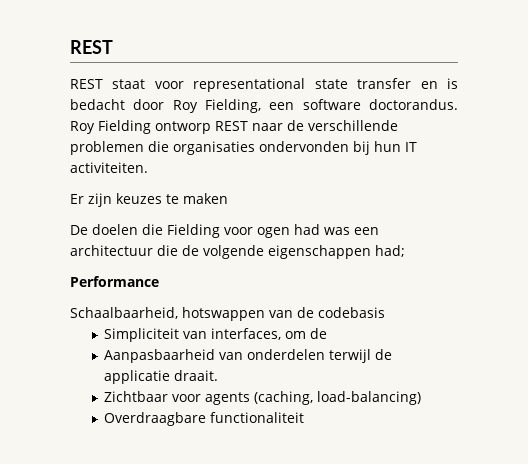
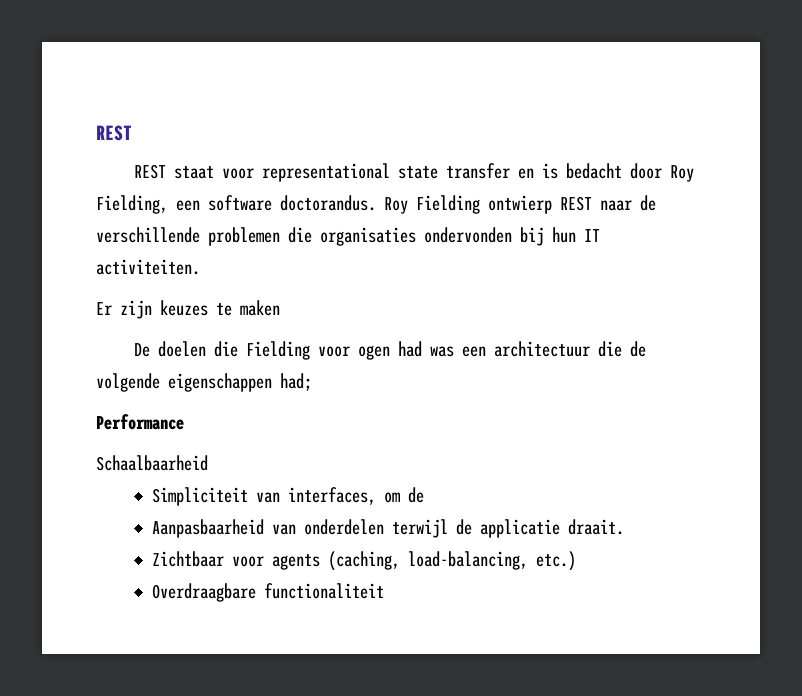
[155,121,211,134] ontworp -> [488,195,552,214] ontwierp
[70,307,385,321] Schaalbaarheid, hotswappen van de codebasis -> [96,455,208,471] Schaalbaarheid
[316,391,421,405] load-balancing) -> [407,551,576,571] load-balancing, etc.)

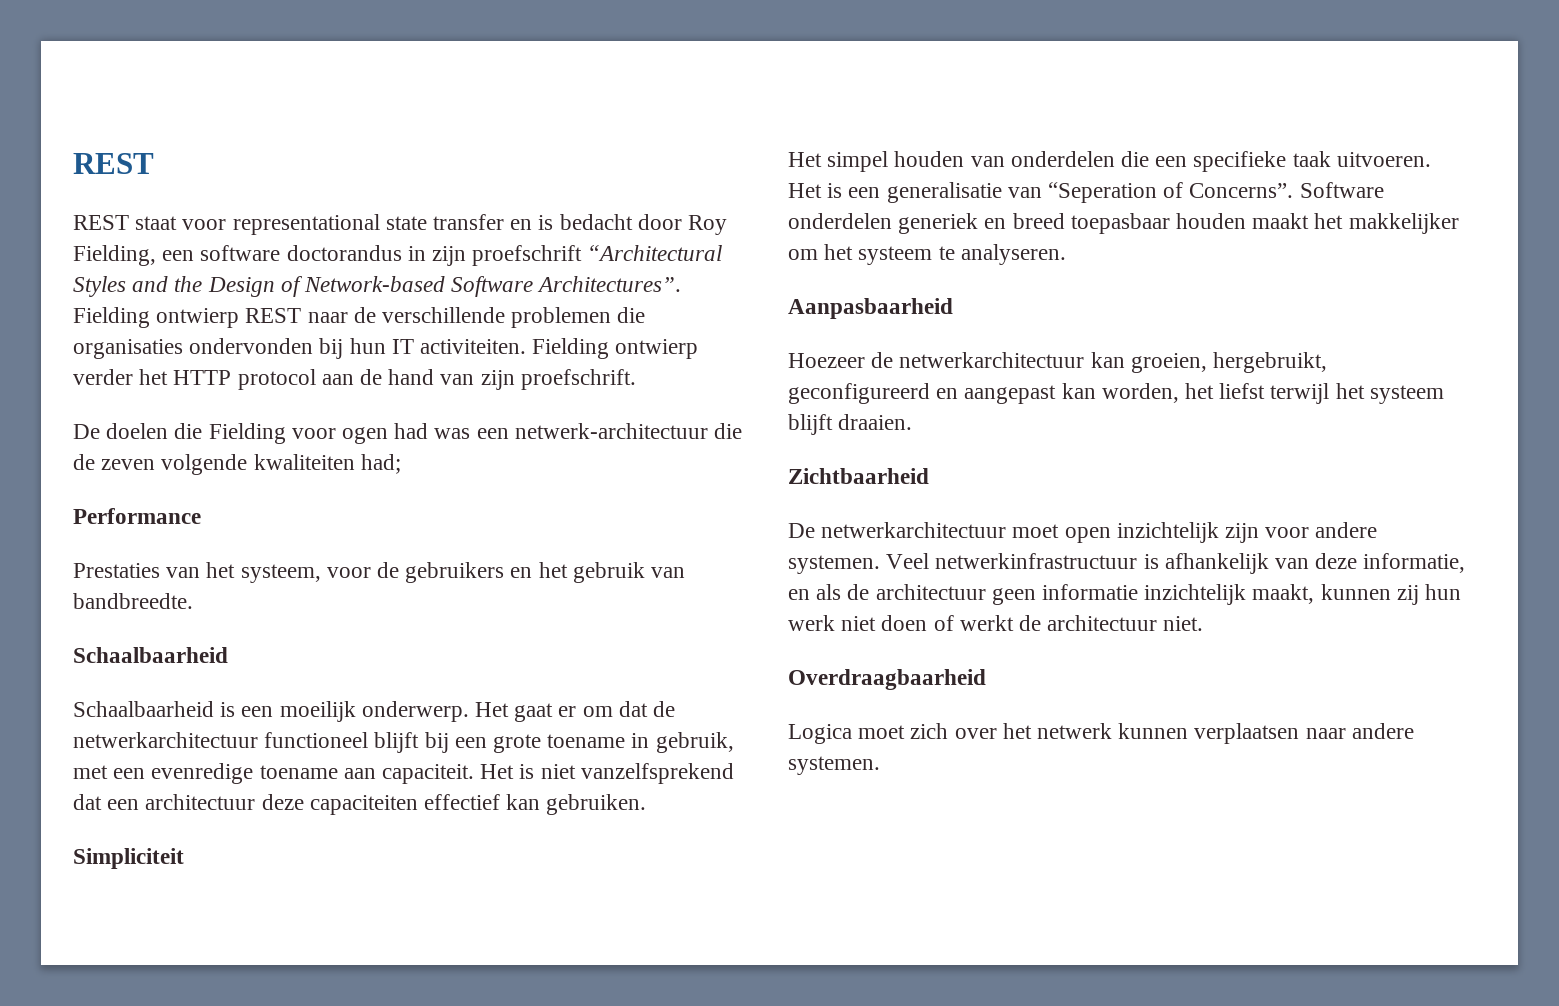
[280,195,408,214] doctorandus. Roy -> [286,245,723,266] [73,276,682,297] doctorandus in zijn proefschrift “Architectural Styles and the Design of Network-based Software Architectures”.
[96,300,280,319] // Er zijn keuzes te maken -> [532,338,699,359] [73,369,636,390] Fielding ontwierp verder het HTTP protocol aan de hand van zijn proefschrift.
[493,341,590,357] architectuur -> [514,423,708,439] netwerk-architectuur
[96,373,272,392] volgende eigenschappen -> [101,454,355,475] zeven volgende kwaliteiten
[96,455,208,471] [151,487,424,506] [151,519,624,538] [151,551,576,571] [151,583,384,602] Schaalbaarheid // Simpliciteit van interfaces, om de // Aanpasbaarheid van onderdelen terwijl de applicatie draait. // Zichtbaar voor agents (caching, load-balancing, etc.) // Overdraagbare functionaliteit -> [73,562,686,583] [73,593,193,609] [73,647,228,663] [73,701,676,722] [73,732,734,753] [73,763,734,784] [73,794,647,815] [73,848,184,869] [788,151,1431,172] [788,182,1384,203] [788,213,1459,234] [788,244,1066,265] [788,298,953,319] [788,352,1328,373] [788,383,1444,404] [788,414,913,435] [788,468,929,484] [788,522,1378,543] [788,553,1466,574] [788,584,1462,605] [788,615,1204,631] [788,669,986,690] [788,723,1414,744] [788,756,880,775] Prestaties van het systeem, voor de gebruikers en het gebruik van bandbreedte. // Schaalbaarheid // Schaalbaarheid is een moeilijk onderwerp. Het gaat er om dat de netwerkarchitectuur functioneel blijft bij een grote toename in gebruik, met een evenredige toename aan capaciteit. Het is niet vanzelfsprekend dat een architectuur deze capaciteiten effectief kan gebruiken. // Simpliciteit // Het simpel houden van onderdelen die een specifieke taak uitvoeren. Het is een generalisatie van “Seperation of Concerns”. Software onderdelen generiek en breed toepasbaar houden maakt het makkelijker om het systeem te analyseren. // Aanpasbaarheid // Hoezeer de netwerkarchitectuur kan groeien, hergebruikt, geconfigureerd en aangepast kan worden, het liefst terwijl het systeem blijft draaien. // Zichtbaarheid // De netwerkarchitectuur moet open inzichtelijk zijn voor andere systemen. Veel netwerkinfrastructuur is afhankelijk van deze informatie, en als de architectuur geen informatie inzichtelijk maakt, kunnen zij hun werk niet doen of werkt de architectuur niet. // Overdraagbaarheid // Logica moet zich over het netwerk kunnen verplaatsen naar andere systemen.

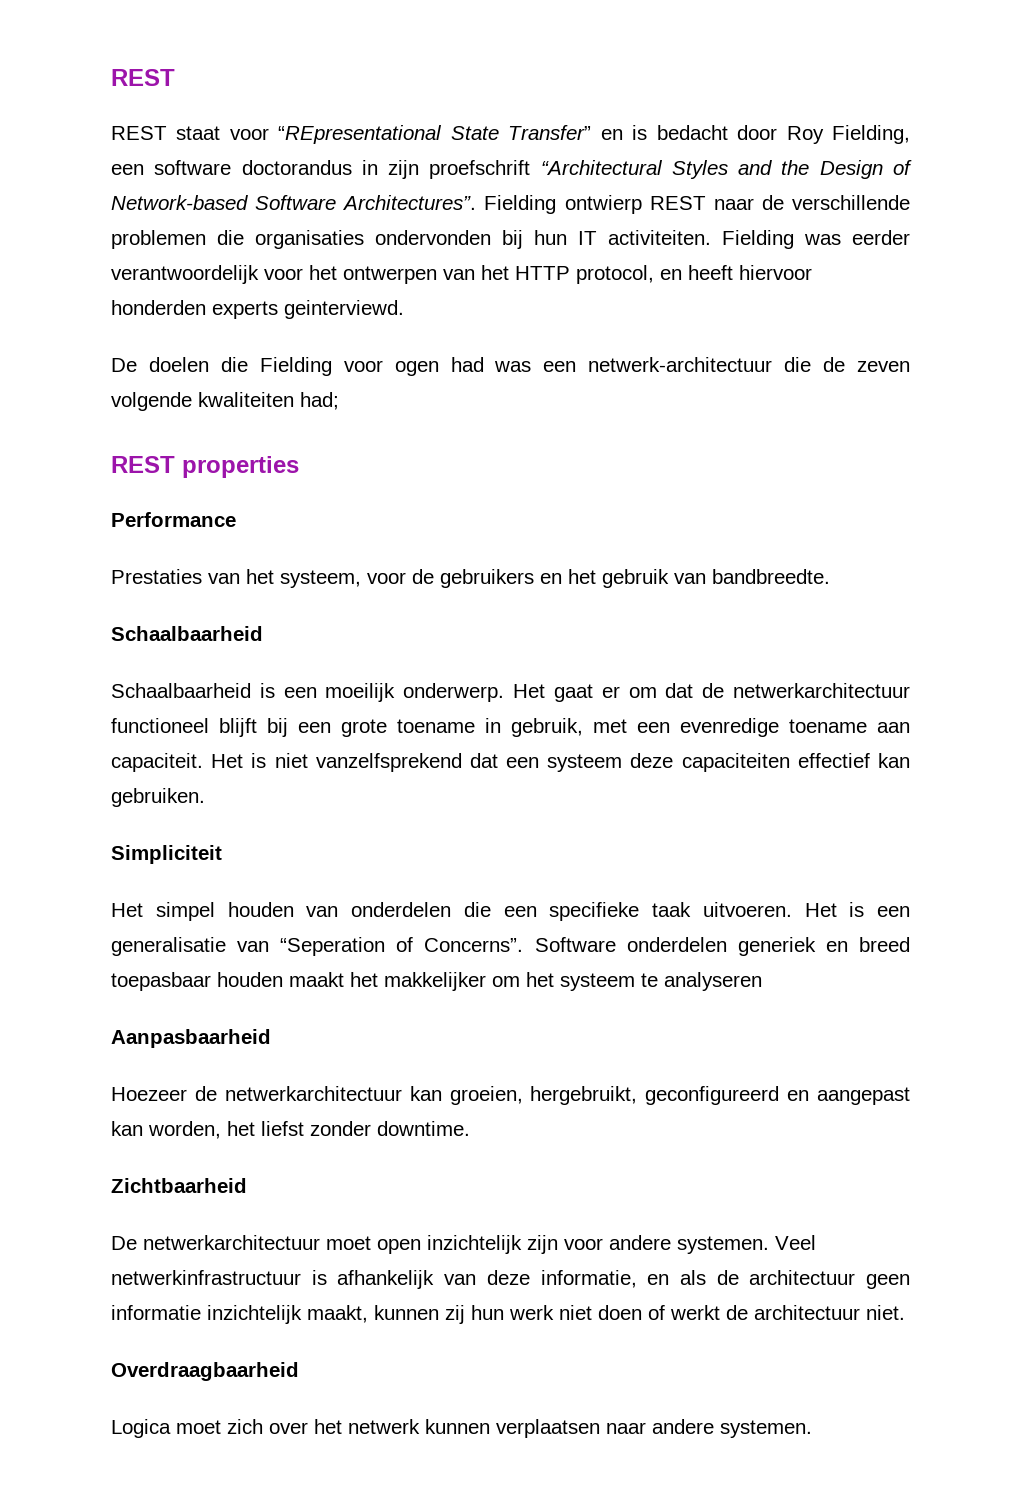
[232,214,505,235] representational state transfer -> [278,125,592,144] “REpresentational State Transfer”
[615,339,699,359] [73,369,636,390] ontwierp verder het HTTP protocol aan de hand van zijn proefschrift. -> [804,230,910,245] [111,265,812,284] [111,300,404,319] was eerder verantwoordelijk voor het ontwerpen van het HTTP protocol, en heeft hiervoor honderden experts geinterviewd.
(401, 464) none -> [111,456,299,478] // REST properties
[145,794,256,810] architectuur -> [547,754,623,772] systeem
[960,244,1066,265] analyseren. -> [664,972,762,991] analyseren
[1270,383,1444,404] [788,414,913,435] terwijl het systeem blijft draaien. -> [310,1121,470,1136] zonder downtime.

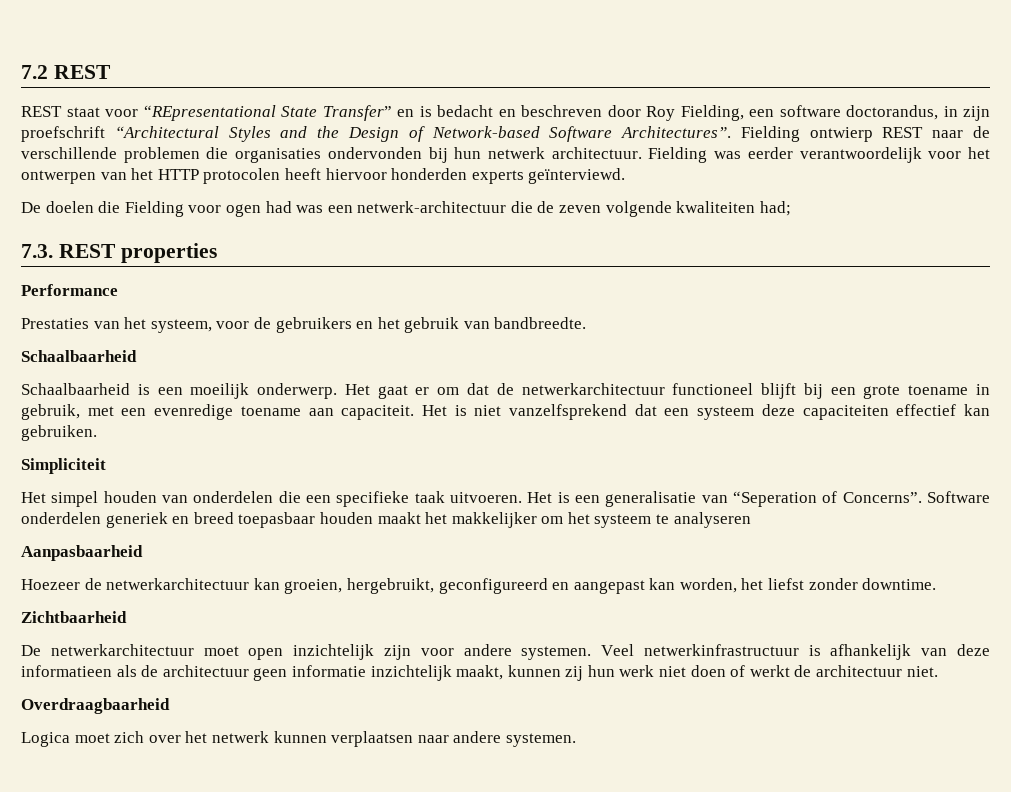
(111, 77) none -> [21,65,48,79] 7.2
(728, 132) none -> [498,105,602,117] en beschreven
[241,160,352,175] doctorandus -> [846,105,938,120] doctorandus,
[578,230,711,245] IT activiteiten. -> [488,147,642,159] netwerk architectuur.
[576,265,682,284] protocol, en -> [203,168,281,184] protocolen
[284,300,404,319] geinterviewd. -> [528,168,626,184] geïnterviewd.
(339, 401) none -> [21,244,53,258] 7.3.
[540,1270,670,1288] informatie, en -> [21,665,112,677] informatieen

